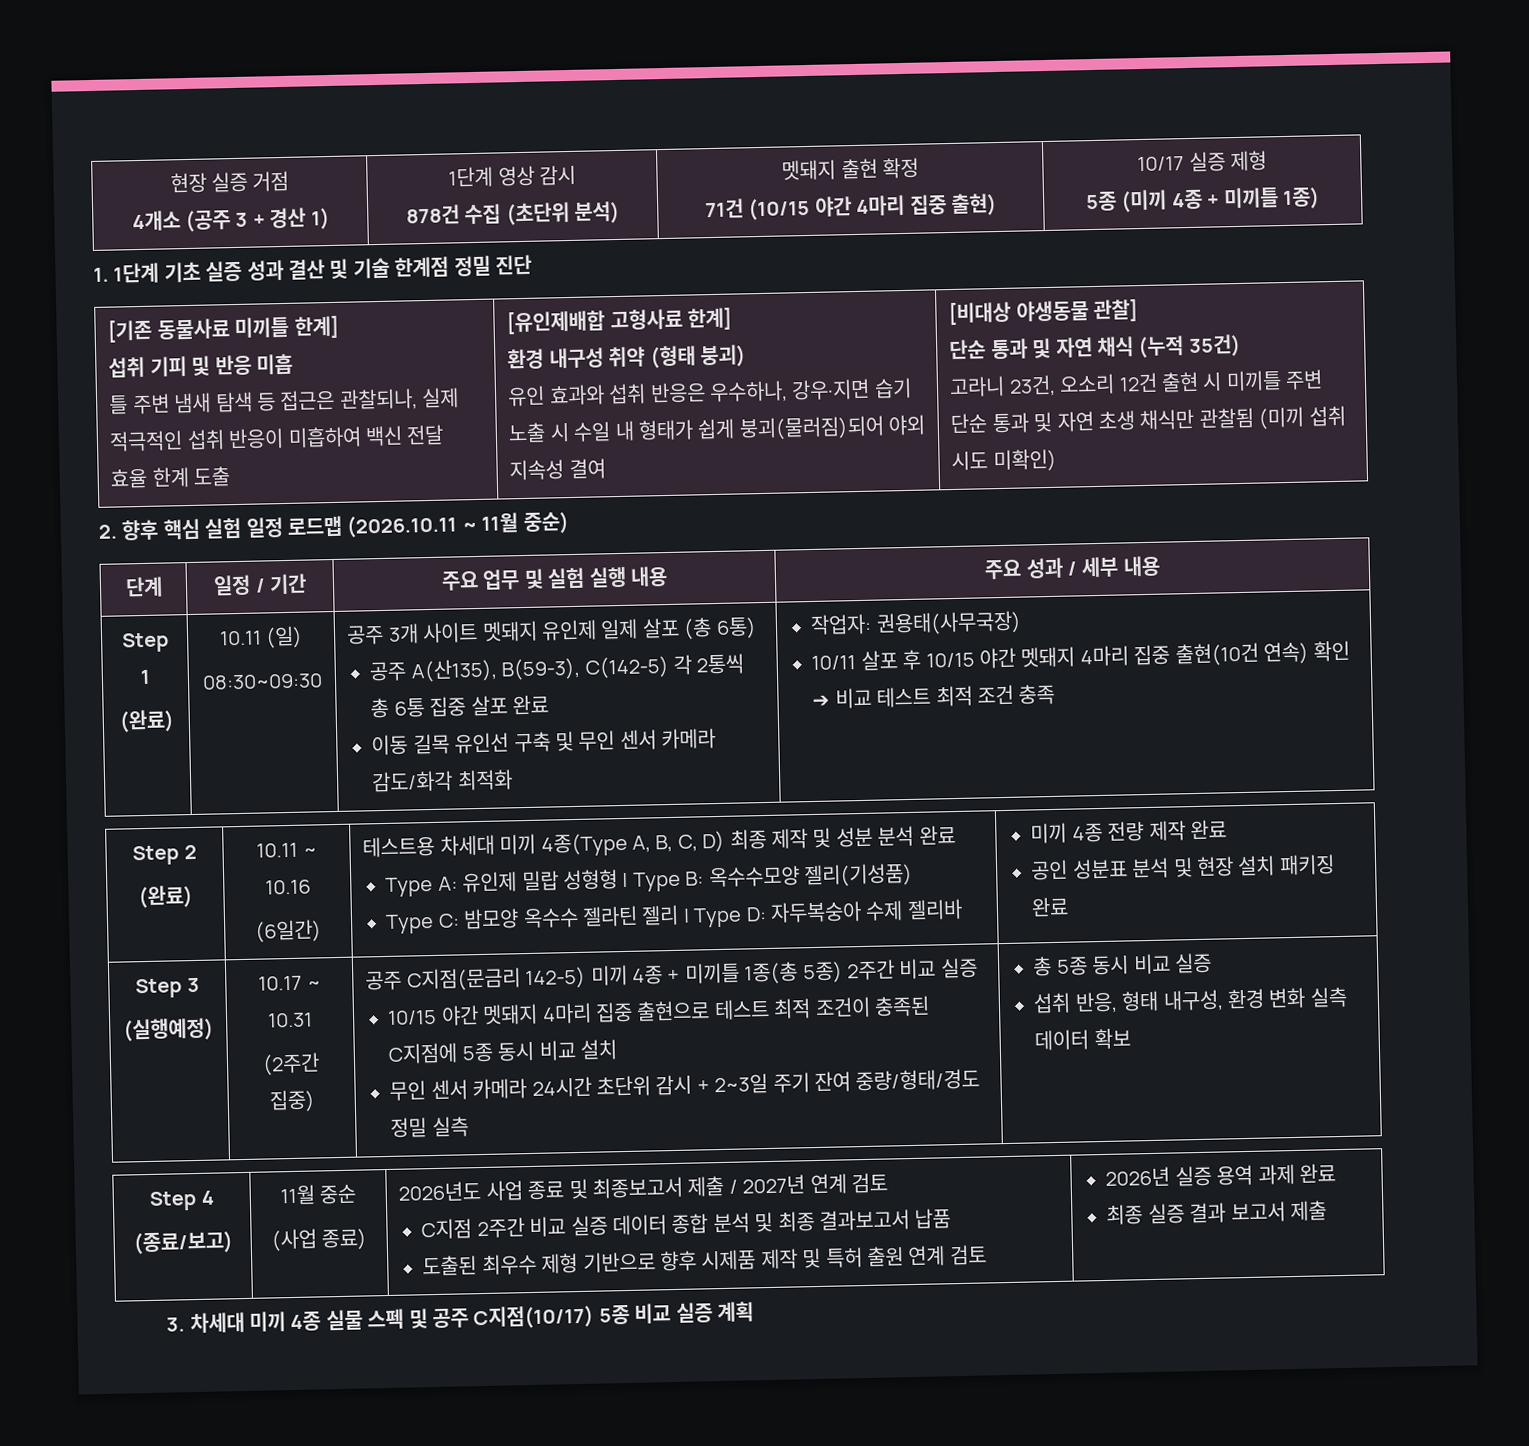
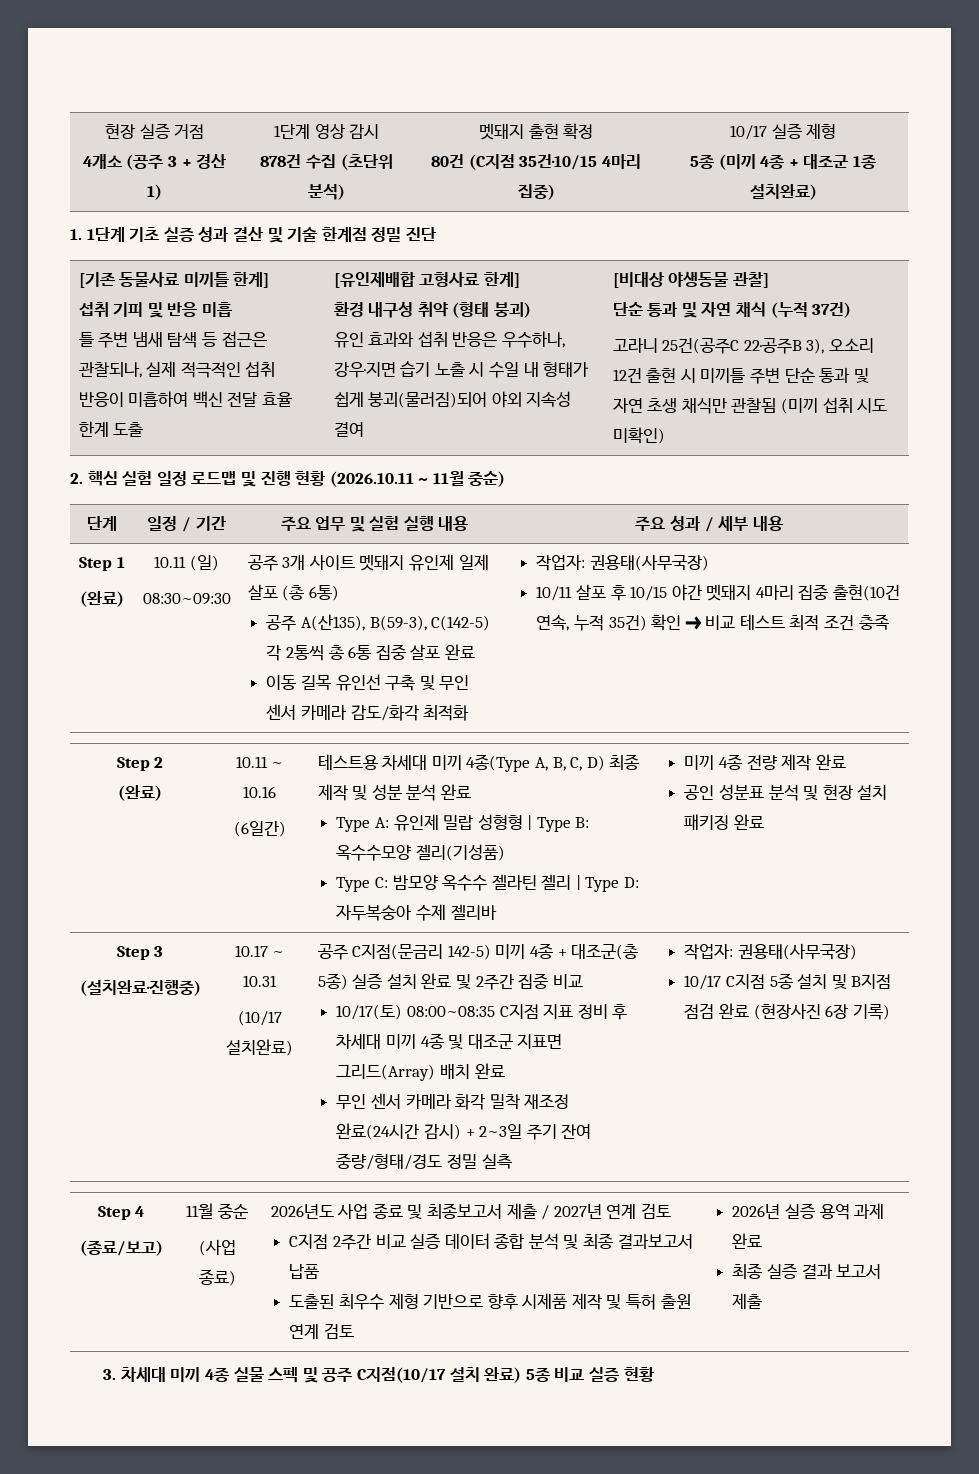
[705,193,997,221] 71건 (10/15 야간 4마리 집중 출현) -> [431,154,641,170] [517,184,555,200] 80건 (C지점 35건·10/15 4마리 집중)
[1222,186,1321,210] 미끼틀 1종) -> [803,154,877,169] [749,184,817,200] 대조군 1종 설치완료)
[1187,333,1241,358] 35건) -> [812,302,852,318] 37건)
[1008,374,1056,397] 23건, -> [662,338,825,354] 25건(공주C 22·공주B 3),
[121,519,160,541] 향후 -> (83, 478) none
(342, 526) none -> [240,471,327,487] 및 진행 현황
[1263,641,1310,665] 연속) -> [536,615,647,631] 연속, 누적 35건)
[123,1017,214,1042] (실행예정) -> [79,980,201,996] (설치완료·진행중)
[262,1052,320,1076] [268,1089,316,1113] (2주간 집중) -> [237,1010,282,1026] [226,1039,293,1056] (10/17 설치완료)
[684,957,978,985] [387,995,931,1026] [388,1039,619,1064] [389,1074,693,1101] 미끼틀 1종(총 5종) 2주간 비교 실증 // 10/15 야간 멧돼지 4마리 집중 출현으로 테스트 최적 조건이 충족된 C지점에 5종 동시 비교 설치 // 무인 센서 카메라 24시간 초단위 감시 -> [571,944,639,960] [317,973,583,990] [336,1004,628,1020] [336,1033,563,1049] [336,1063,505,1081] [336,1093,570,1110] [336,1123,461,1140] 대조군(총 5종) 실증 설치 완료 및 2주간 집중 비교 // 10/17(토) 08:00~08:35 C지점 지표 정비 후 차세대 미끼 4종 및 대조군 지표면 그리드(Array) 배치 완료 // 무인 센서 카메라 화각 밀착 재조정 완료(24시간 감시)
[1032,952,1213,977] [1033,986,1348,1014] [1034,1028,1131,1051] 총 5종 동시 비교 실증 // 섭취 반응, 형태 내구성, 환경 변화 실측 데이터 확보 -> [684,943,857,960] [684,973,892,990] [684,1003,890,1020] 작업자: 권용태(사무국장) // 10/17 C지점 5종 설치 및 B지점 점검 완료 (현장사진 6장 기록)
[473,1304,595,1330] C지점(10/17) -> [357,1367,522,1383] C지점(10/17 설치 완료)
[716,1301,754,1323] 계획 -> [623,1367,655,1382] 현황

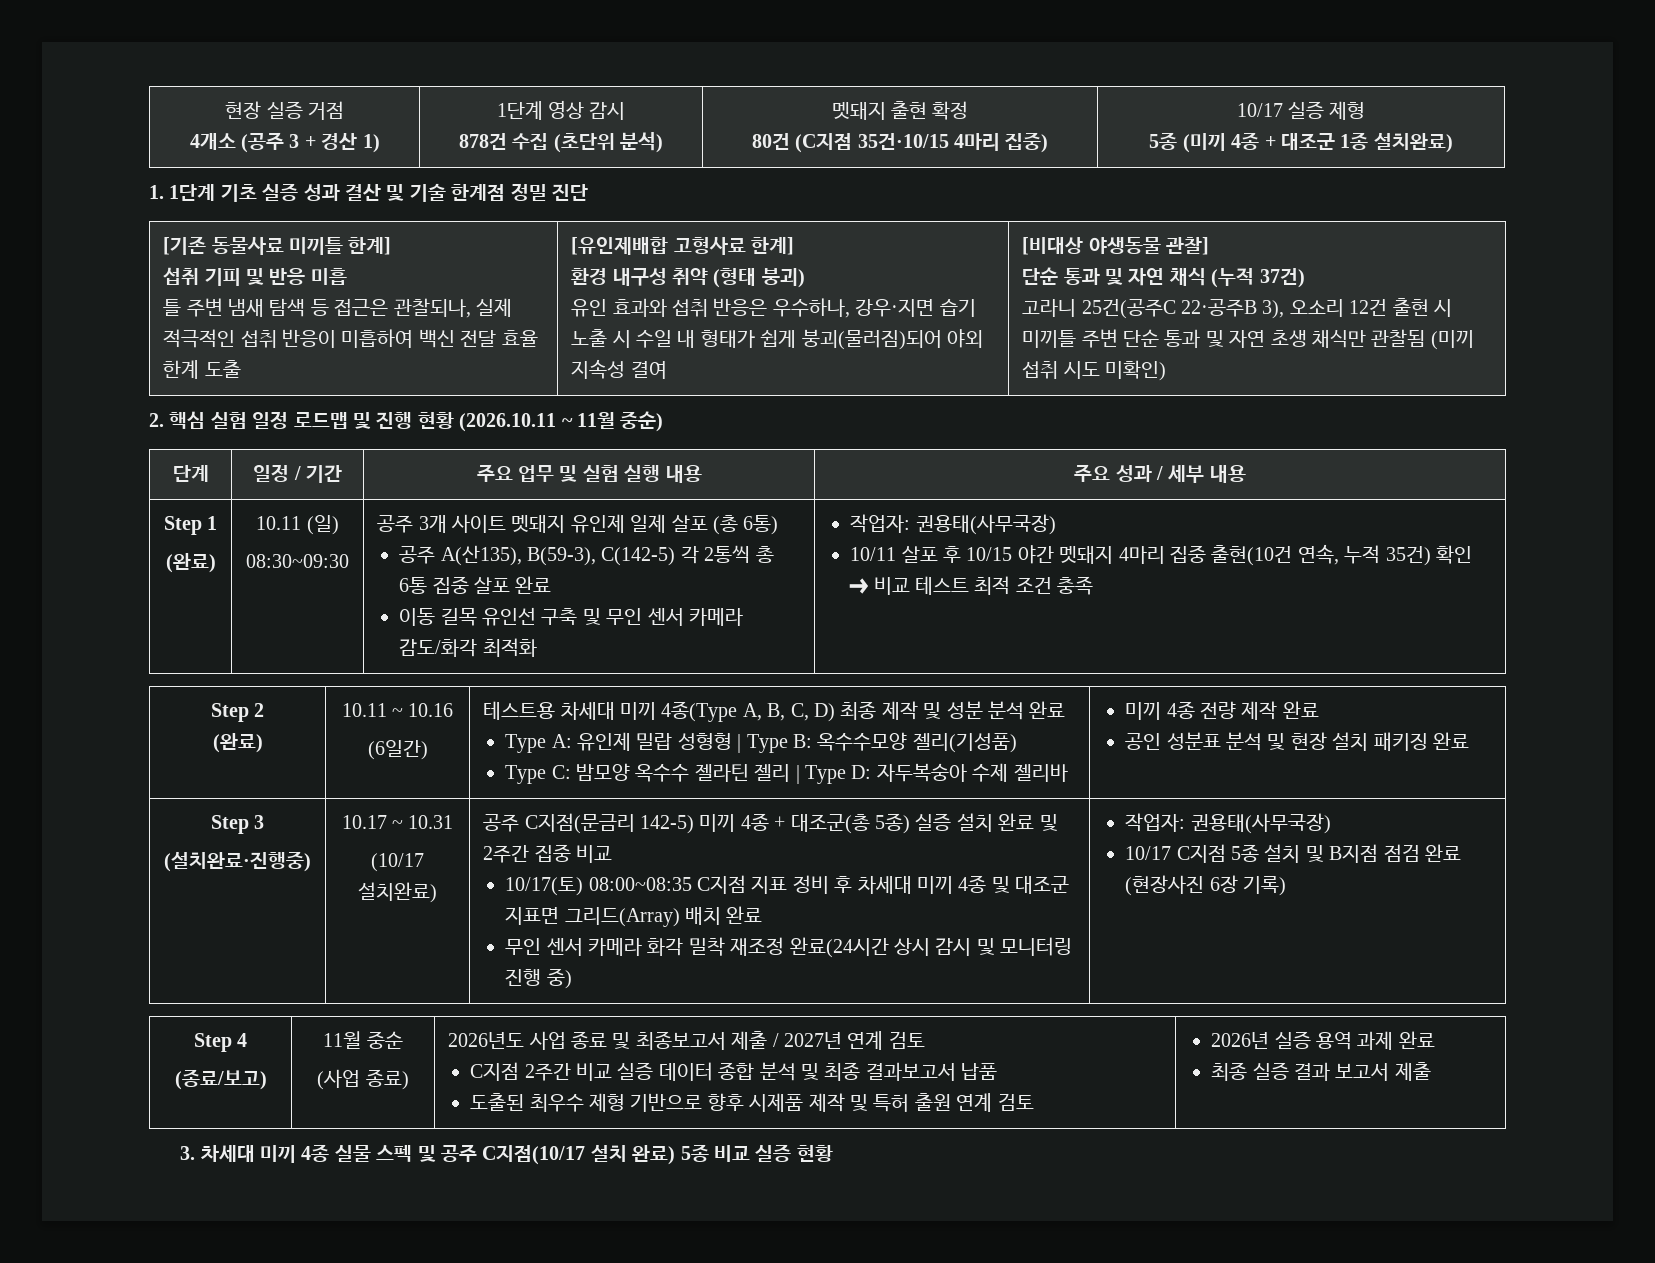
[423,1124,592,1140] [336,1153,512,1170] 감시) + 2~3일 주기 잔여 중량/형태/경도 정밀 실측 -> [893,937,1073,956] [505,968,572,989] 상시 감시 및 모니터링 진행 중)

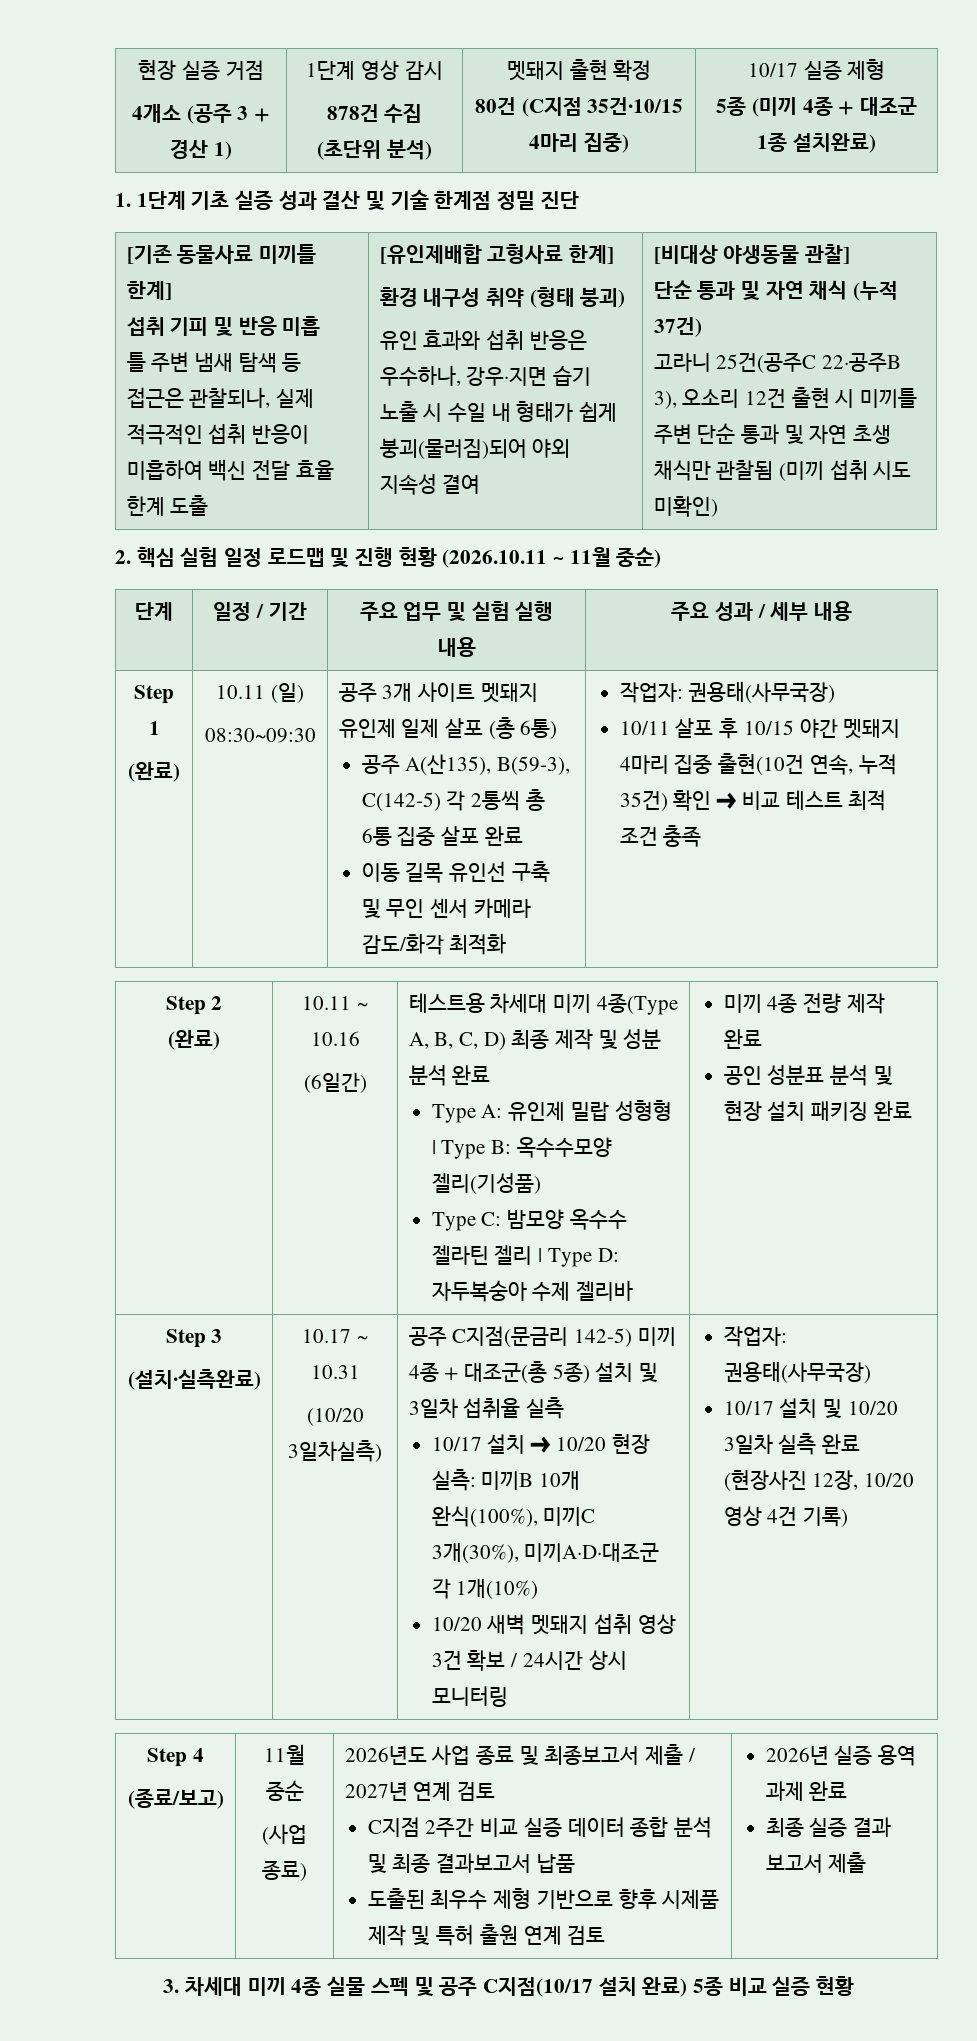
[164,851,311,872] (설치완료·진행중) -> [127,1369,261,1390] (설치·실측완료)
[371,853,424,872] [358,882,437,903] (10/17 설치완료) -> [306,1408,364,1426] [288,1440,382,1462] (10/20 3일차실측)
[915,813,1058,832] [483,844,612,863] [505,875,1070,896] [505,906,763,927] [505,937,995,958] 실증 설치 완료 및 2주간 집중 비교 // 10/17(토) 08:00~08:35 C지점 지표 정비 후 차세대 미끼 4종 및 대조군 지표면 그리드(Array) 배치 완료 // 무인 센서 카메라 화각 밀착 재조정 완료(24시간 상시 감시 및 -> [595,1362,659,1382] [408,1397,565,1419] [431,1434,650,1454] [431,1469,581,1491] [431,1506,596,1527] [431,1543,660,1563] [431,1579,539,1599] [431,1614,676,1635] [431,1650,627,1671] 설치 및 3일차 섭취율 실측 // 10/17 설치 ➔ 10/20 현장 실측: 미끼B 10개 완식(100%), 미끼C 3개(30%), 미끼A·D·대조군 각 1개(10%) // 10/20 새벽 멧돼지 섭취 영상 3건 확보 / 24시간 상시
[505,968,572,989] 진행 중) -> (508, 1696) none
[1176,844,1461,863] [1125,875,1238,896] C지점 5종 설치 및 B지점 점검 완료 (현장사진 6장 -> [779,1398,898,1418] [723,1433,861,1455] [723,1470,915,1491] [723,1506,798,1526] 설치 및 10/20 3일차 실측 완료 (현장사진 12장, 10/20 영상 4건

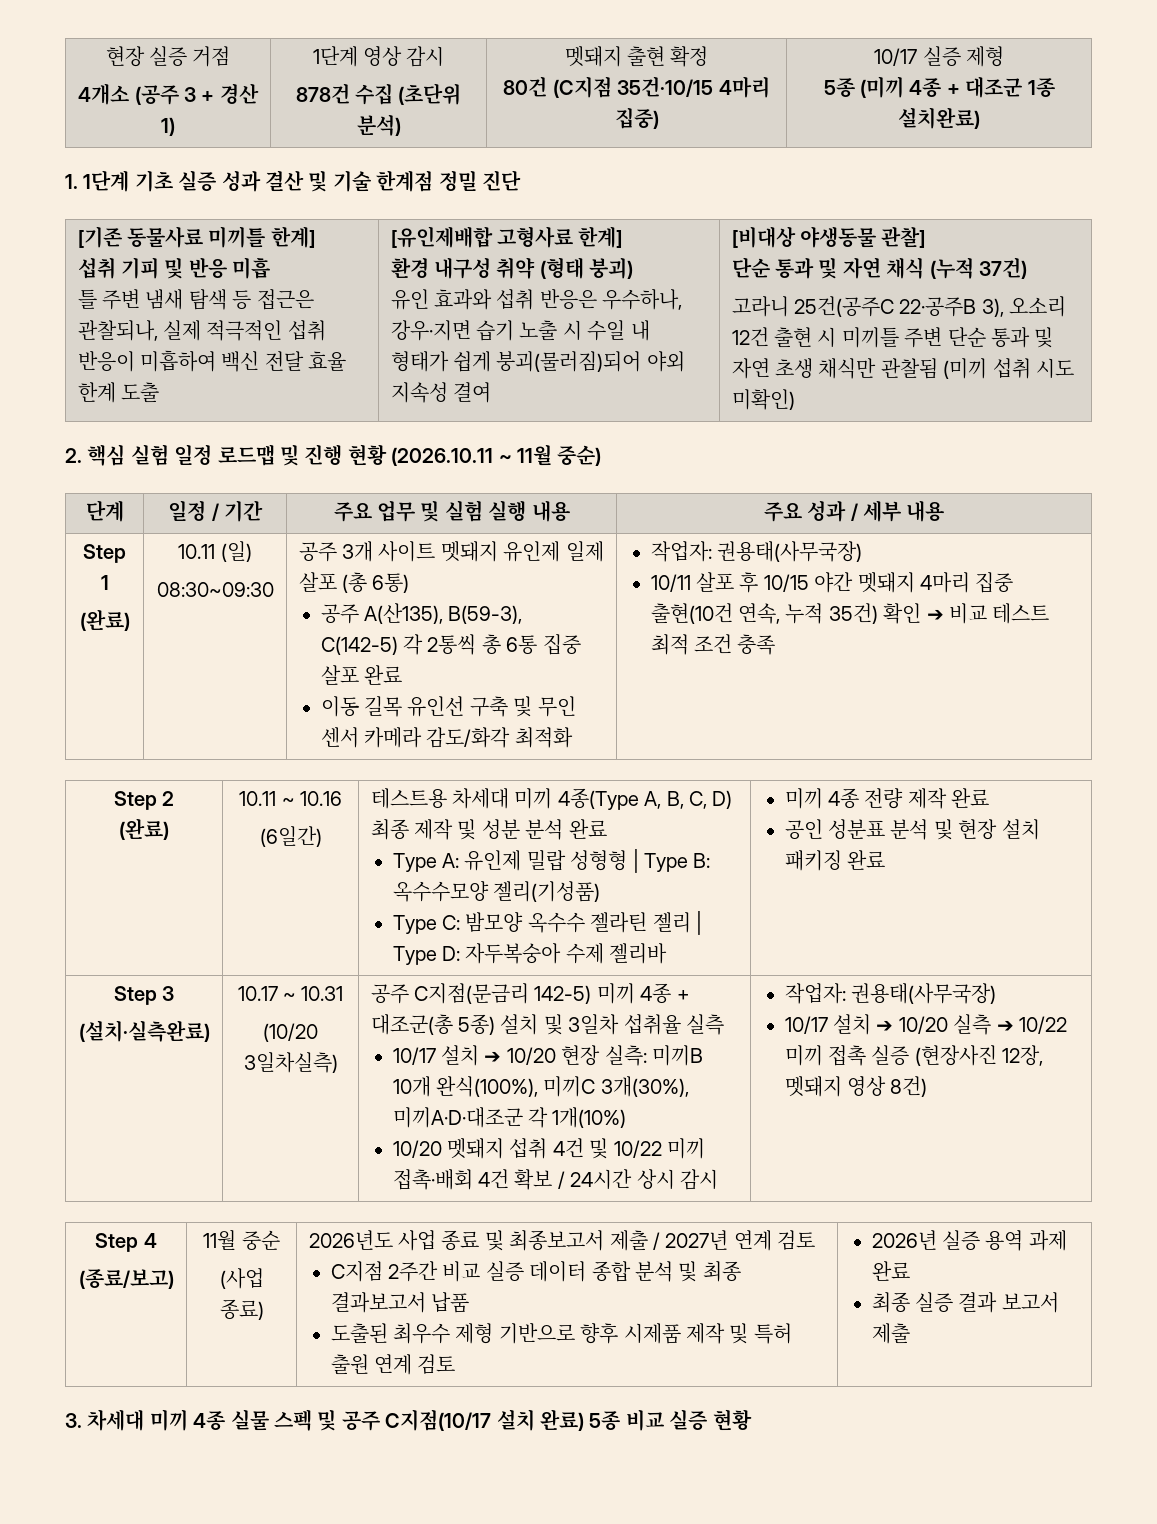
[486,1614,526,1635] 새벽 -> (442, 1149) none
[637,1614,676,1634] [431,1650,462,1670] 영상 3건 -> [552,1138,705,1159] [392,1169,509,1190] 4건 및 10/22 미끼 접촉·배회 4건
[431,1686,508,1707] 모니터링 -> [679,1169,718,1190] 감시
[823,1399,898,1418] [723,1433,861,1455] [723,1470,915,1491] [723,1506,849,1527] 및 10/20 3일차 실측 완료 (현장사진 12장, 10/20 영상 4건 기록) -> [876,1014,1067,1035] [784,1045,1044,1066] [784,1076,928,1097] ➔ 10/20 실측 ➔ 10/22 미끼 접촉 실증 (현장사진 12장, 멧돼지 영상 8건)

